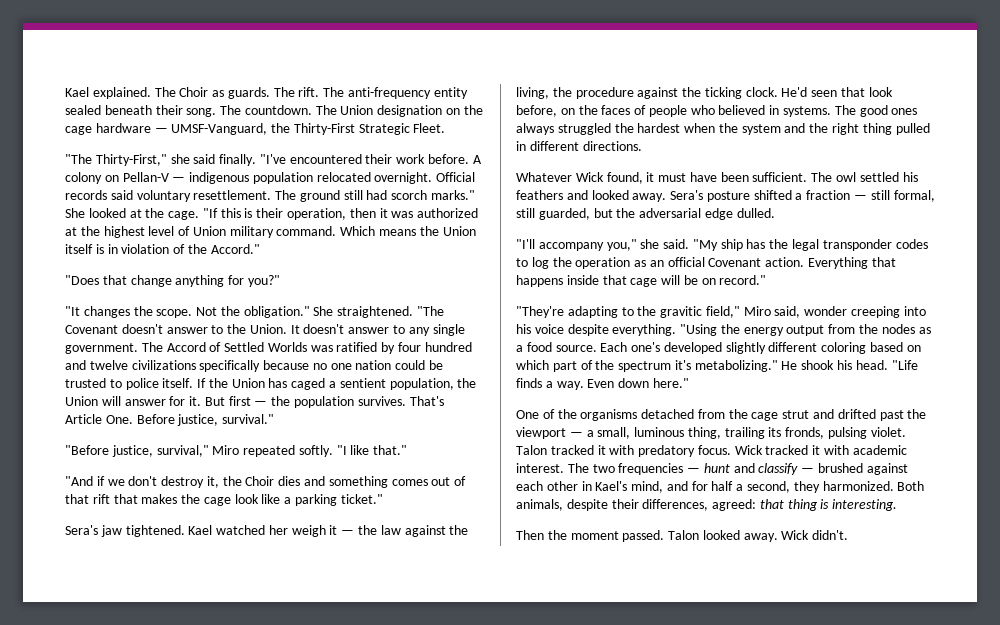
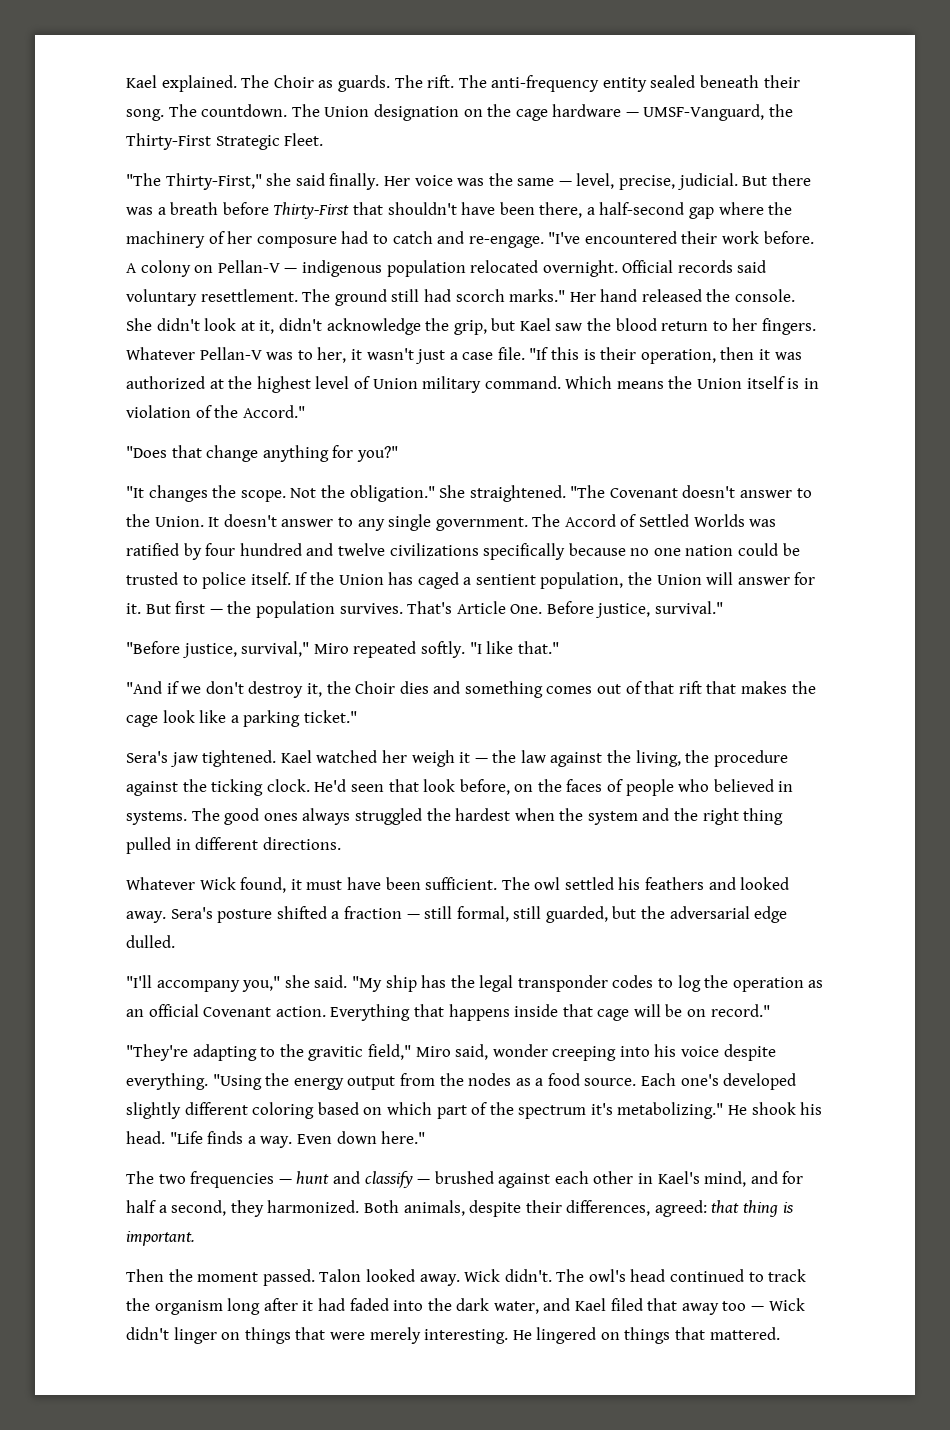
(257, 160) none -> [383,173,811,190] [126,202,793,219] [126,231,544,248] Her voice was the same — level, precise, judicial. But there was a breath before Thirty-First that shouldn't have been there, a half-second gap where the machinery of her composure had to catch and re-engage.
[65,208,200,220] She looked at the cage. -> [569,289,796,302] [126,318,817,335] [126,347,525,364] Her hand released the console. She didn't look at it, didn't acknowledge the grip, but Kael saw the blood return to her fingers. Whatever Pellan-V was to her, it wasn't just a case file.
[516,409,927,421] [516,427,906,439] [516,445,907,457] [516,463,564,473] One of the organisms detached from the cage strut and drifted past the viewport — a small, luminous thing, trailing its fronds, pulsing violet. Talon tracked it with predatory focus. Wick tracked it with academic interest. -> (426, 1137) none
[832,499,898,511] interesting. -> [126,1231,195,1246] important.
(849, 535) none -> [556,1269,807,1282] [126,1298,805,1315] [126,1327,780,1344] The owl's head continued to track the organism long after it had faded into the dark water, and Kael filed that away too — Wick didn't linger on things that were merely interesting. He lingered on things that mattered.

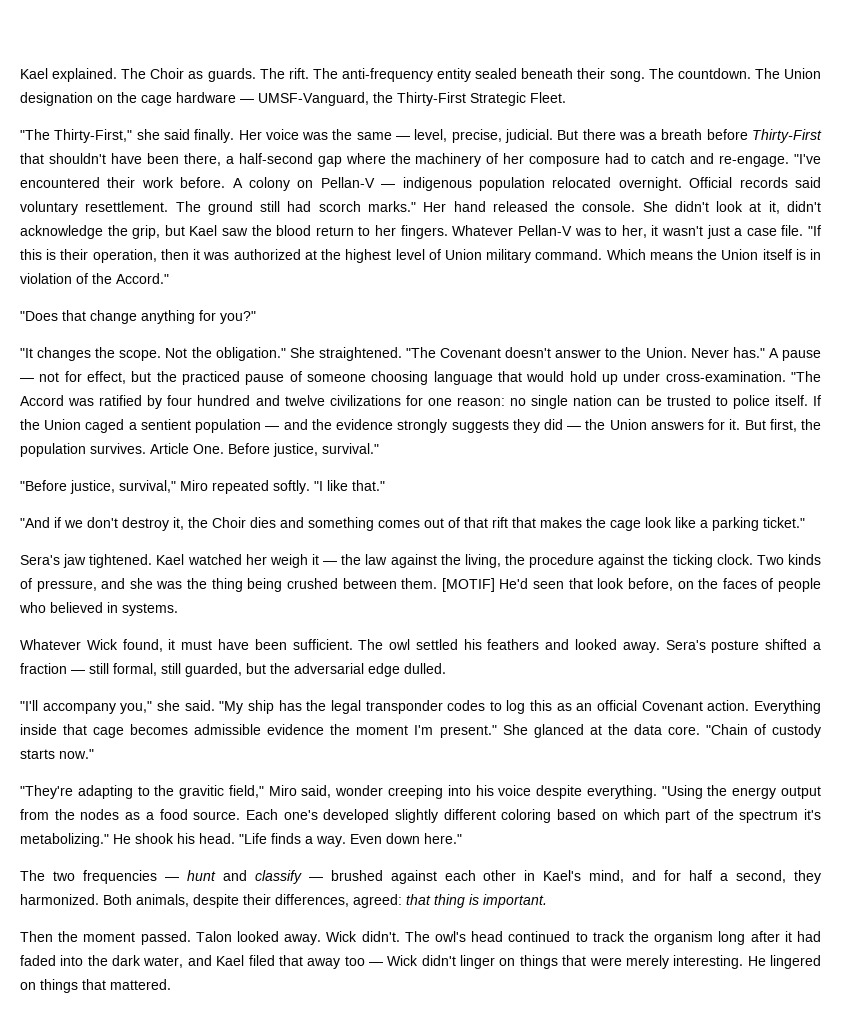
[208,514,745,531] It doesn't answer to any single government. The Accord of Settled Worlds -> [690,347,821,361] [20,371,822,385] [20,395,64,406] Never has." A pause — not for effect, but the practiced pause of someone choosing language that would hold up under cross-examination. "The Accord
[483,543,779,560] specifically because no one nation could -> [405,395,641,409] for one reason: no single nation can
[388,572,414,585] has -> (82, 424) none
[540,572,790,589] population, the Union will answer -> [195,419,704,433] population — and the evidence strongly suggests they did — the Union answers
[175,601,223,614] first — -> [769,419,797,432] first,
[407,601,453,614] That's -> (146, 448) none
(310, 785) none -> [756,554,821,565] [20,578,495,592] Two kinds of pressure, and she was the thing being crushed between them. [MOTIF]
[191,808,784,825] [126,837,341,854] The good ones always struggled the hardest when the system and the right thing pulled in different directions. -> (178, 609) none
[704,975,804,992] the operation -> [530,700,553,711] this
[413,1004,510,1021] that happens -> (821, 707) none
[633,1004,770,1017] will be on record." -> [130,724,821,738] [20,749,94,759] becomes admissible evidence the moment I'm present." She glanced at the data core. "Chain of custody starts now."

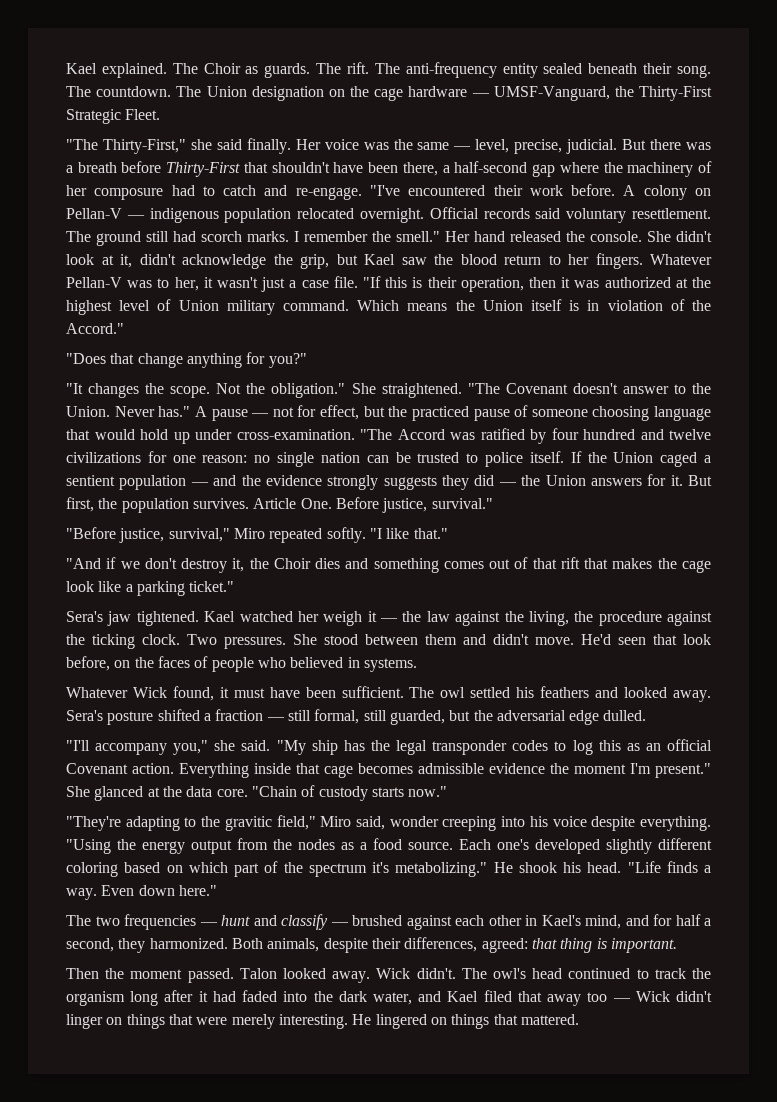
[367,201,416,212] marks." -> [247,231,440,242] marks. I remember the smell."
[788,554,821,565] [20,578,495,592] kinds of pressure, and she was the thing being crushed between them. [MOTIF] -> [224,634,574,649] pressures. She stood between them and didn't move.

